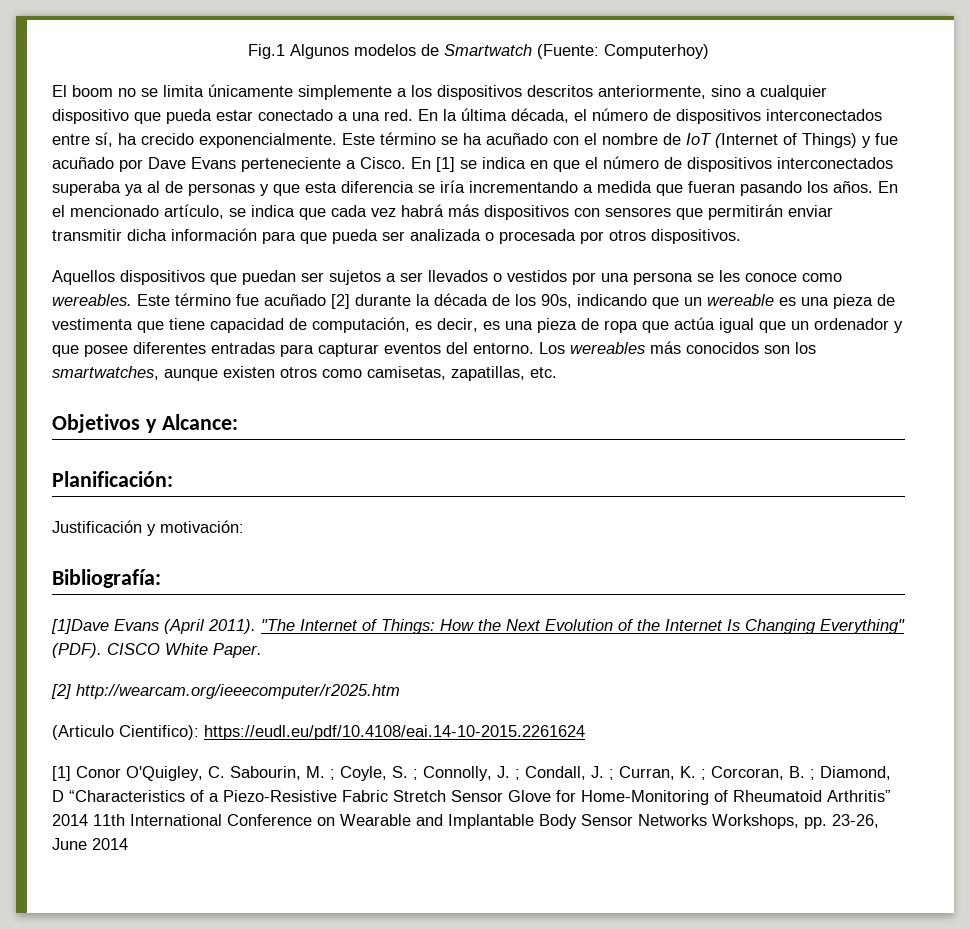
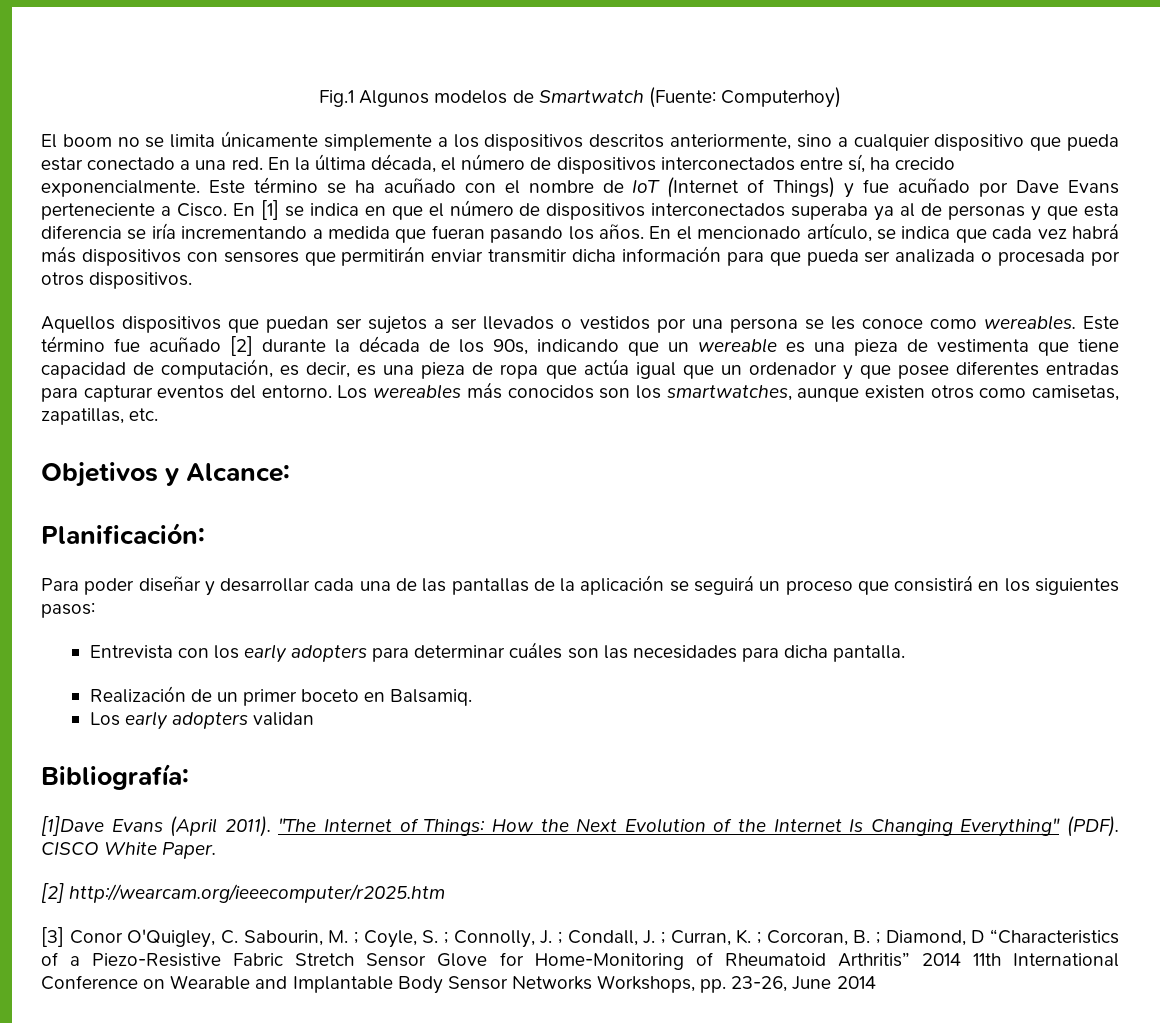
[52,520,244,536] Justificación y motivación: -> [41,575,1120,596] [41,602,95,618] [89,642,906,663] [89,686,473,706] [89,711,314,730] Para poder diseñar y desarrollar cada una de las pantallas de la aplicación se seguirá un proceso que consistirá en los siguientes pasos: // Entrevista con los early adopters para determinar cuáles son las necesidades para dicha pantalla. // Realización de un primer boceto en Balsamiq. // Los early adopters validan
[52,725,585,740] [52,766,71,781] (Articulo Cientifico): https://eudl.eu/pdf/10.4108/eai.14-10-2015.2261624 // [1] -> [41,927,64,947] [3]

